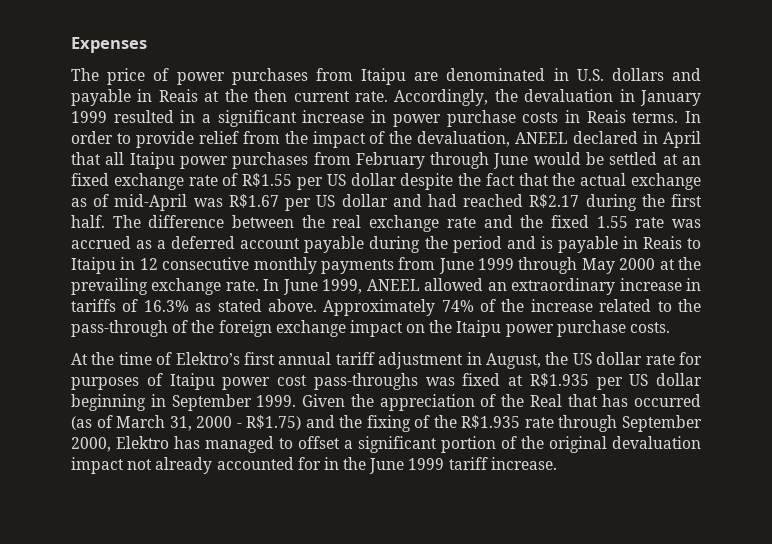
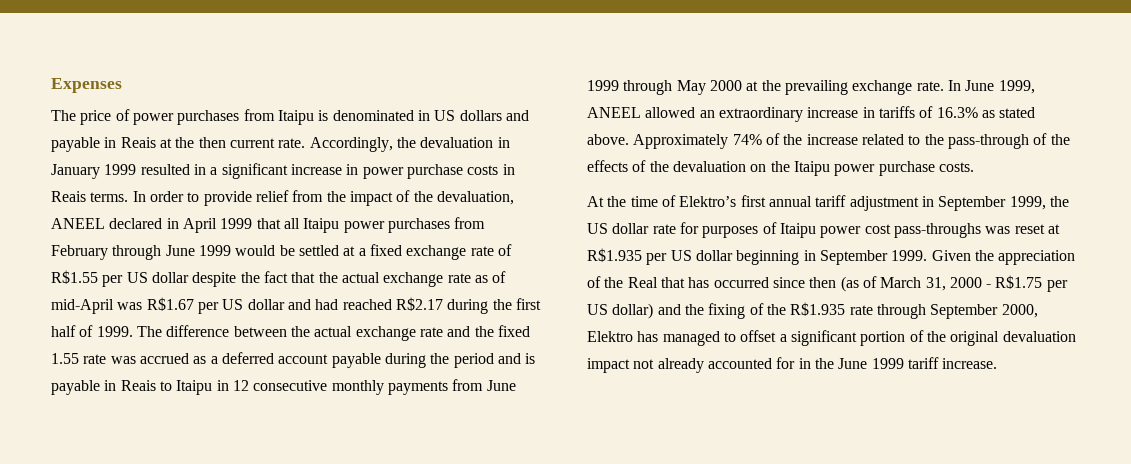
[414,72,439,81] are -> [318,110,329,121] is
[576,69,604,81] U.S. -> [434,110,456,121] US
(701, 139) none -> [220,218,253,229] 1999
(529, 161) none -> [198,245,231,256] 1999
[681,156,701,165] an -> [358,248,366,256] a
(701, 181) none -> [447,273,471,283] rate
[71,215,105,228] half. -> [51,325,133,337] half of 1999.
[332,215,362,228] real -> [314,326,353,337] actual
[218,320,403,337] foreign exchange impact -> [587,160,746,172] effects of the devaluation
[485,353,541,369] August, -> [938,196,1046,211] September 1999,
[462,373,501,386] fixed -> [1014,224,1045,234] reset
(701, 400) none -> [772,277,837,288] since then
[246,415,302,430] R$1.75) -> [995,275,1068,292] [587,303,654,319] R$1.75 per US dollar)

